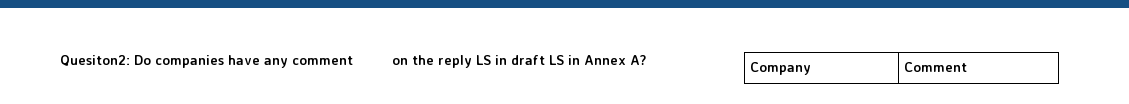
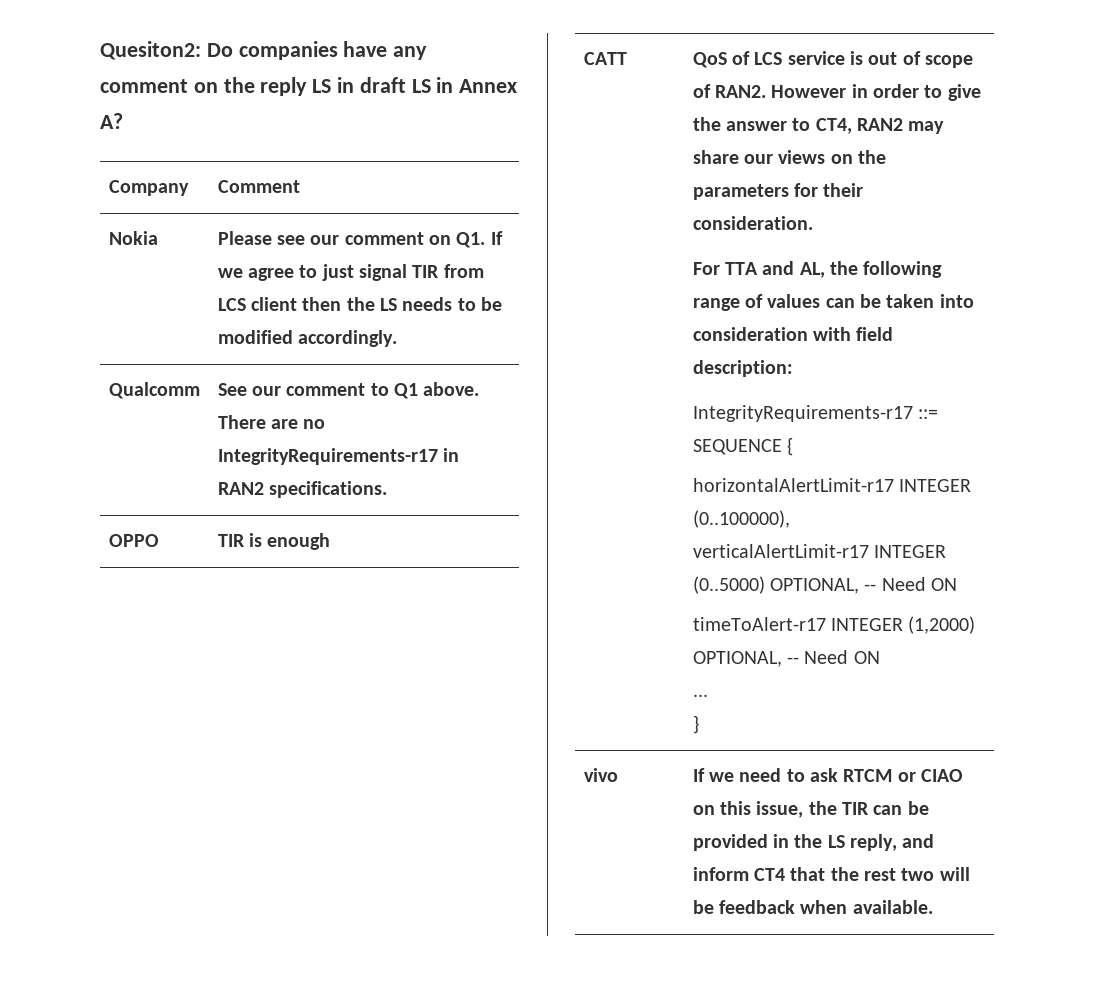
(968, 67) none -> [108,231,158,245] [217,231,503,248] [217,264,484,281] [217,297,502,311] [217,330,398,347] [108,382,200,399] [217,382,480,399] [217,415,326,429] [217,448,460,465] [217,481,388,498] [108,534,159,547] [217,533,331,550] [583,52,627,65] [692,51,973,68] [692,84,981,101] [692,117,945,134] [692,150,886,164] [692,183,864,200] [692,216,813,230] [692,261,943,278] [692,294,974,311] [692,327,894,341] [692,360,793,377] [692,405,939,422] [692,437,794,456] [692,478,972,492] [692,510,790,528] [692,544,947,558] [692,576,957,594] [692,616,976,634] [692,650,880,667] [692,694,708,697] [692,715,699,734] [583,768,618,782] [692,768,963,782] [692,801,929,818] [692,834,935,851] [692,867,970,881] [692,900,933,914] // Nokia | Please see our comment on Q1. If we agree to just signal TIR from LCS client then the LS needs to be modified accordingly. // Qualcomm | See our comment to Q1 above. There are no IntegrityRequirements-r17 in RAN2 specifications. // OPPO | TIR is enough // CATT | QoS of LCS service is out of scope of RAN2. However in order to give the answer to CT4, RAN2 may share our views on the parameters for their consideration. // For TTA and AL, the following range of values can be taken into consideration with field description: // IntegrityRequirements-r17 ::= SEQUENCE { // horizontalAlertLimit-r17 INTEGER (0..100000), // verticalAlertLimit-r17 INTEGER (0..5000) OPTIONAL, -- Need ON // timeToAlert-r17 INTEGER (1,2000) OPTIONAL, -- Need ON // ... // } // vivo | If we need to ask RTCM or CIAO on this issue, the TIR can be provided in the LS reply, and inform CT4 that the rest two will be feedback when available.

